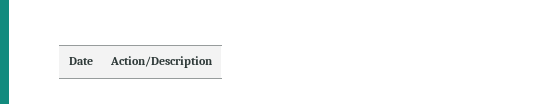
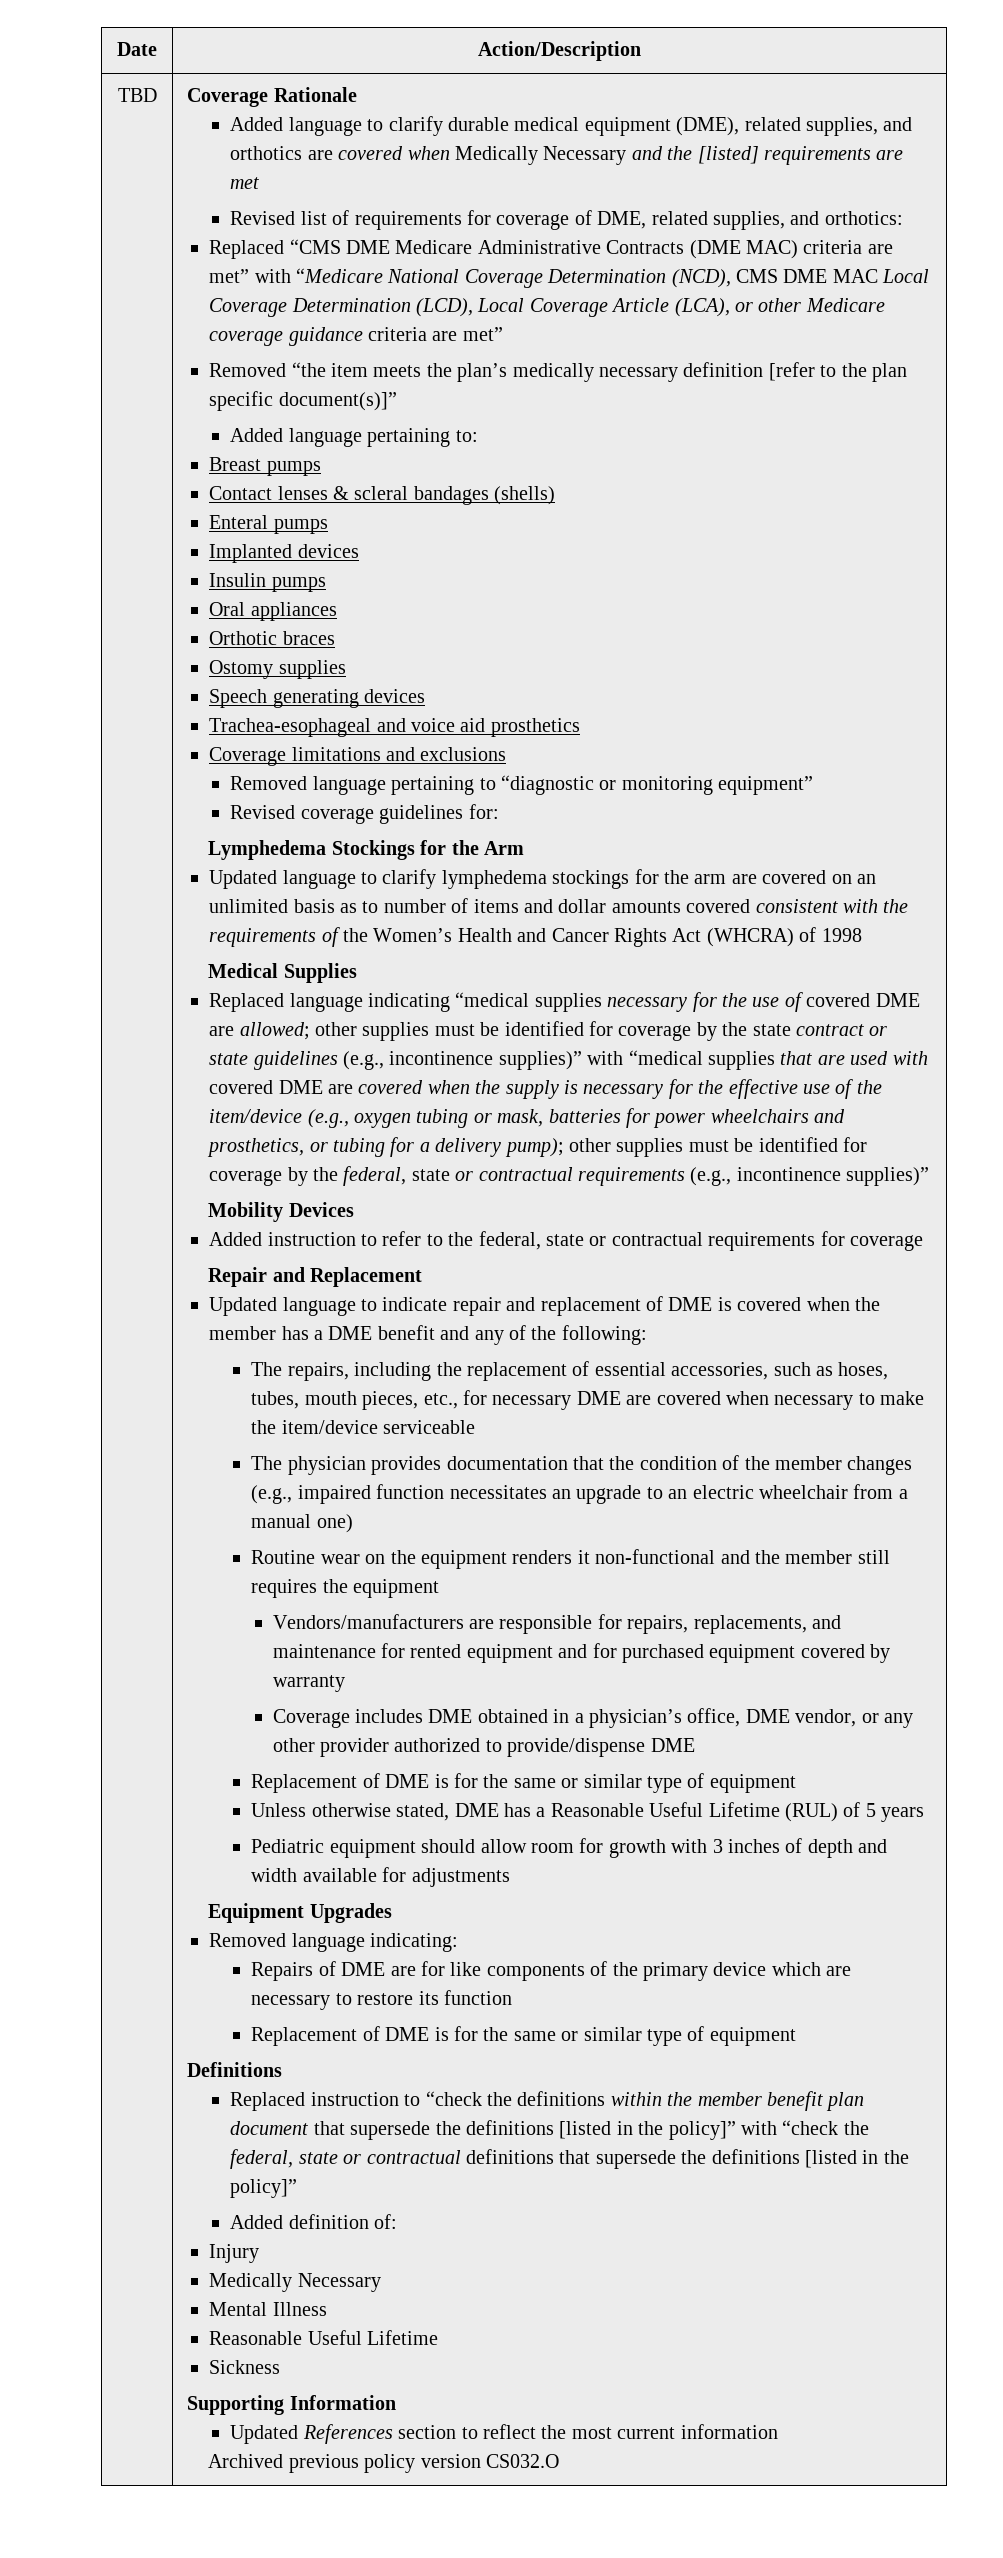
(213, 62) none -> [117,88,157,102] [187,87,357,107] [230,116,913,136] [230,146,904,165] [230,177,260,189] [230,210,903,230] [209,239,893,259] [209,268,930,288] [209,298,885,317] [209,327,503,346] [209,362,908,382] [209,391,397,411] [230,428,478,447] [209,457,321,476] [209,486,556,505] [209,515,328,534] [209,544,359,563] [209,573,326,592] [209,602,337,621] [209,631,335,645] [209,660,346,679] [209,689,426,708] [209,718,580,737] [209,747,507,766] [230,775,814,795] [230,804,499,824] [208,840,524,860] [209,869,877,889] [209,898,909,913] [209,927,862,947] [208,963,357,983] [209,992,920,1012] [209,1021,888,1041] [209,1050,928,1070] [209,1079,882,1099] [209,1108,846,1128] [207,1137,868,1157] [209,1166,930,1186] [208,1202,354,1222] [209,1231,924,1251] [208,1267,423,1287] [209,1296,881,1316] [209,1325,647,1345] [251,1361,889,1381] [251,1390,925,1410] [251,1420,476,1434] [251,1455,913,1475] [251,1484,908,1504] [251,1514,353,1533] [251,1549,890,1569] [251,1579,440,1598] [272,1614,841,1634] [272,1643,891,1663] [272,1675,345,1692] [272,1708,913,1728] [272,1738,695,1757] [251,1773,796,1793] [251,1802,925,1822] [251,1838,888,1858] [251,1867,510,1887] [208,1903,392,1923] [209,1933,459,1952] [251,1961,852,1981] [251,1990,513,2010] [251,2026,796,2046] [187,2062,283,2077] [230,2091,865,2111] [230,2120,869,2140] [230,2149,909,2169] [230,2179,298,2198] [230,2214,398,2229] [209,2244,260,2263] [209,2273,381,2292] [209,2302,327,2316] [209,2330,439,2345] [209,2360,281,2374] [187,2395,396,2415] [230,2424,778,2444] [208,2454,559,2473] // TBD | Coverage Rationale // Added language to clarify durable medical equipment (DME), related supplies, and orthotics are covered when Medically Necessary and the [listed] requirements are met // Revised list of requirements for coverage of DME, related supplies, and orthotics: // Replaced “CMS DME Medicare Administrative Contracts (DME MAC) criteria are met” with “Medicare National Coverage Determination (NCD), CMS DME MAC Local Coverage Determination (LCD), Local Coverage Article (LCA), or other Medicare coverage guidance criteria are met” // Removed “the item meets the plan’s medically necessary definition [refer to the plan specific document(s)]” // Added language pertaining to: // Breast pumps // Contact lenses & scleral bandages (shells) // Enteral pumps // Implanted devices // Insulin pumps // Oral appliances // Orthotic braces // Ostomy supplies // Speech generating devices // Trachea-esophageal and voice aid prosthetics // Coverage limitations and exclusions // Removed language pertaining to “diagnostic or monitoring equipment” // Revised coverage guidelines for: // Lymphedema Stockings for the Arm // Updated language to clarify lymphedema stockings for the arm are covered on an unlimited basis as to number of items and dollar amounts covered consistent with the requirements of the Women’s Health and Cancer Rights Act (WHCRA) of 1998 // Medical Supplies // Replaced language indicating “medical supplies necessary for the use of covered DME are allowed; other supplies must be identified for coverage by the state contract or state guidelines (e.g., incontinence supplies)” with “medical supplies that are used with covered DME are covered when the supply is necessary for the effective use of the item/device (e.g., oxygen tubing or mask, batteries for power wheelchairs and prosthetics, or tubing for a delivery pump); other supplies must be identified for coverage by the federal, state or contractual requirements (e.g., incontinence supplies)” // Mobility Devices // Added instruction to refer to the federal, state or contractual requirements for coverage // Repair and Replacement // Updated language to indicate repair and replacement of DME is covered when the member has a DME benefit and any of the following: // The repairs, including the replacement of essential accessories, such as hoses, tubes, mouth pieces, etc., for necessary DME are covered when necessary to make the item/device serviceable // The physician provides documentation that the condition of the member changes (e.g., impaired function necessitates an upgrade to an electric wheelchair from a manual one) // Routine wear on the equipment renders it non-functional and the member still requires the equipment // Vendors/manufacturers are responsible for repairs, replacements, and maintenance for rented equipment and for purchased equipment covered by warranty // Coverage includes DME obtained in a physician’s office, DME vendor, or any other provider authorized to provide/dispense DME // Replacement of DME is for the same or similar type of equipment // Unless otherwise stated, DME has a Reasonable Useful Lifetime (RUL) of 5 years // Pediatric equipment should allow room for growth with 3 inches of depth and width available for adjustments // Equipment Upgrades // Removed language indicating: // Repairs of DME are for like components of the primary device which are necessary to restore its function // Replacement of DME is for the same or similar type of equipment // Definitions // Replaced instruction to “check the definitions within the member benefit plan document that supersede the definitions [listed in the policy]” with “check the federal, state or contractual definitions that supersede the definitions [listed in the policy]” // Added definition of: // Injury // Medically Necessary // Mental Illness // Reasonable Useful Lifetime // Sickness // Supporting Information // Updated References section to reflect the most current information // Archived previous policy version CS032.O

